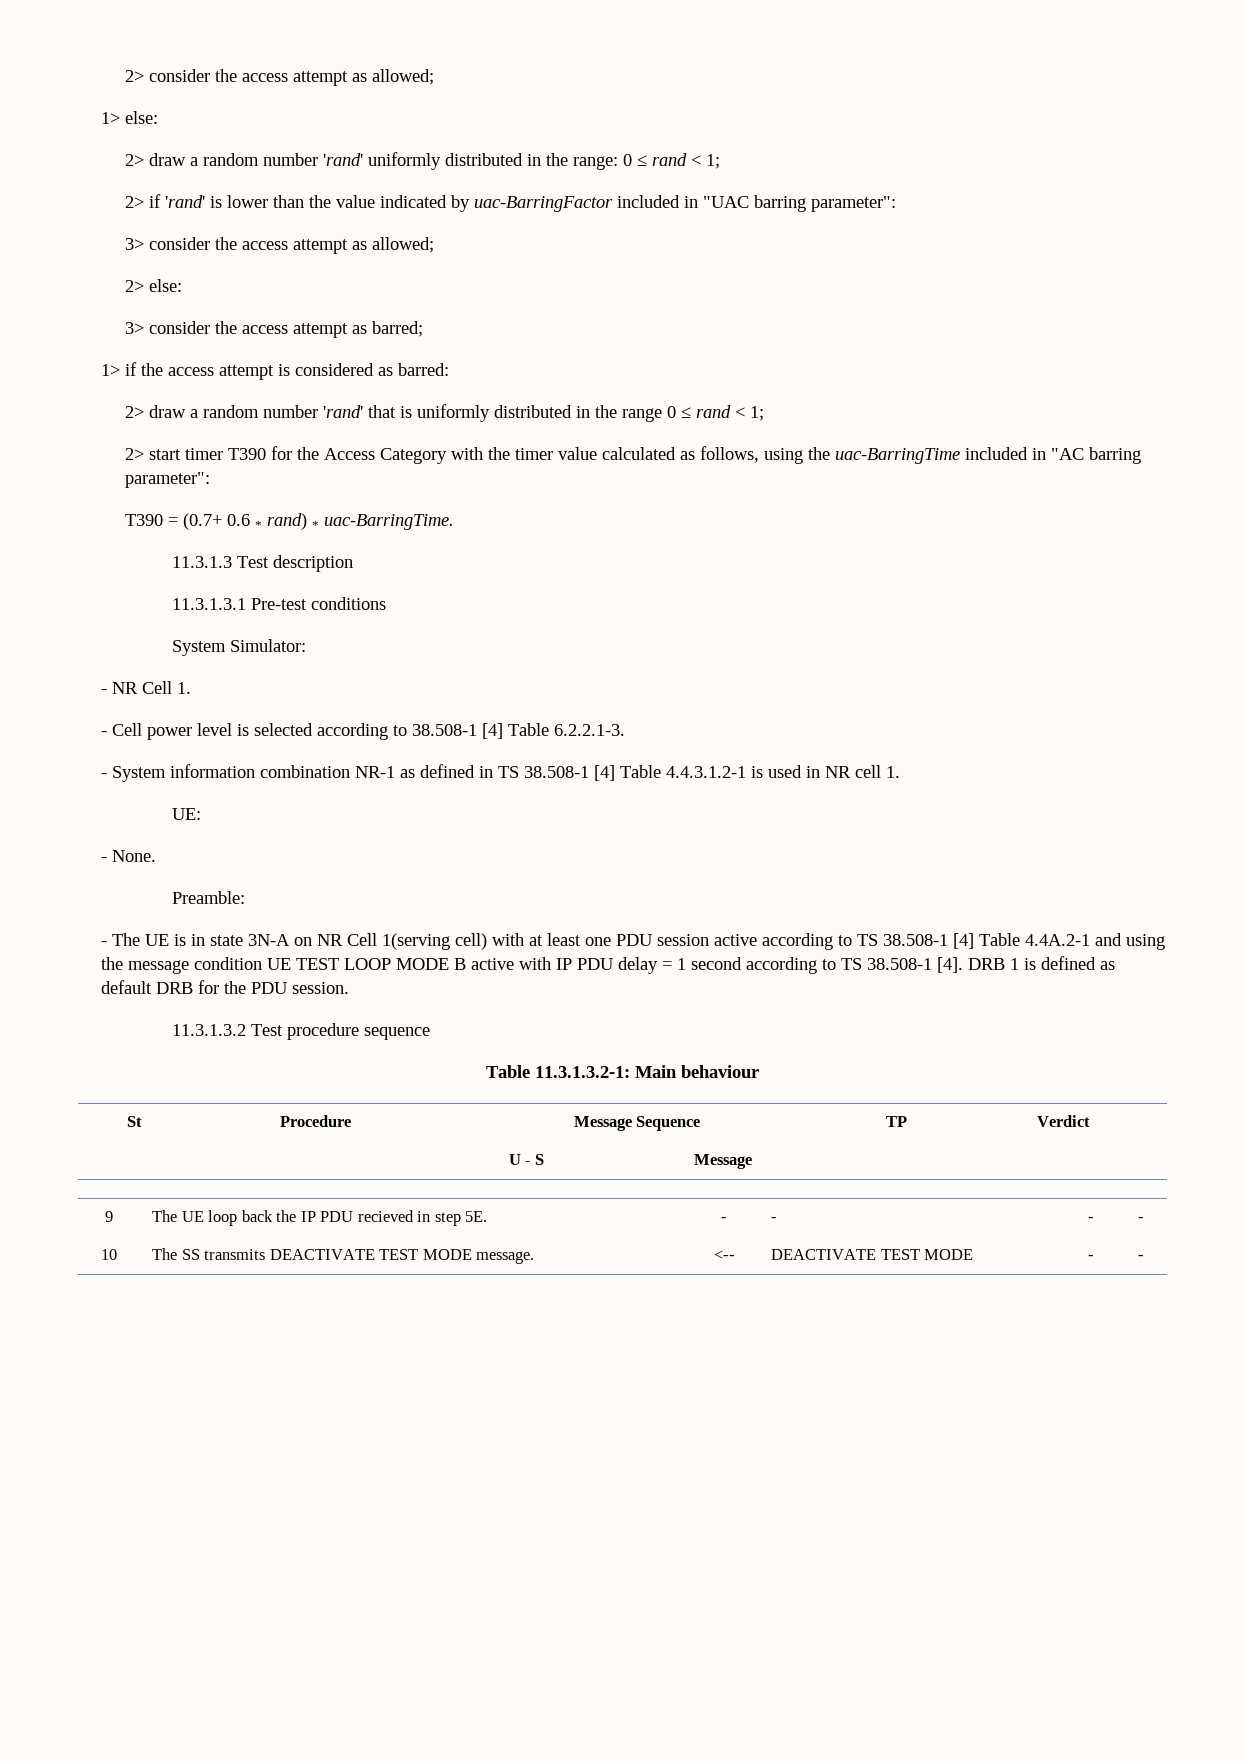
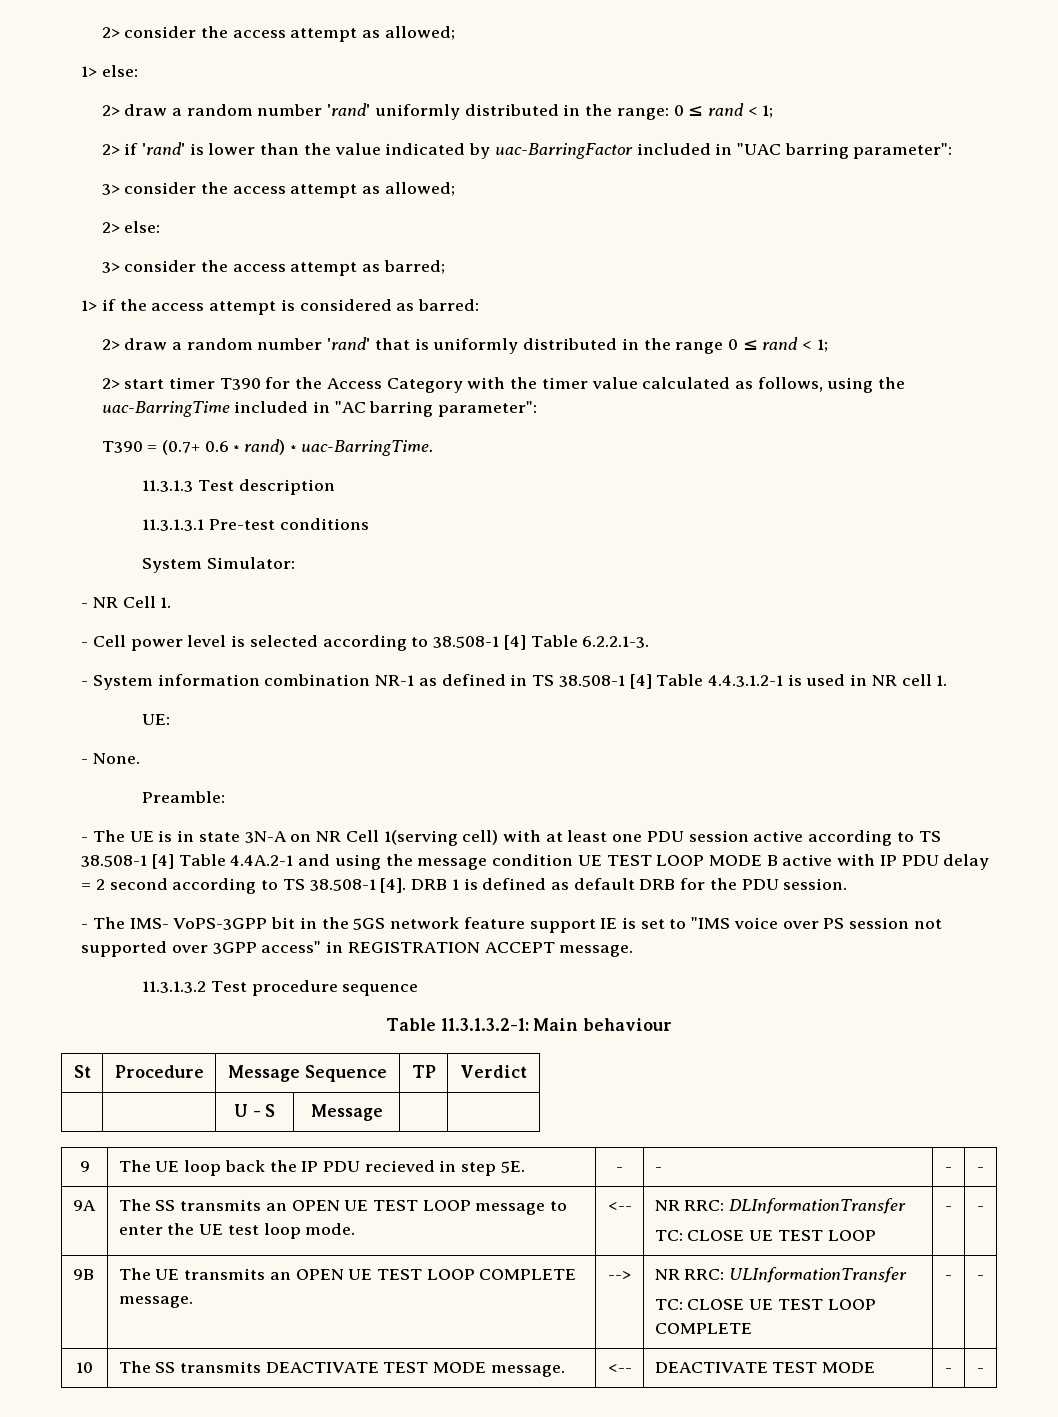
[677,958,687,970] 1 -> [96,879,106,890] 2
(350, 988) none -> [81,917,942,933] [81,941,634,957] // - The IMS- VoPS-3GPP bit in the 5GS network feature support IE is set to "IMS voice over PS session not supported over 3GPP access" in REGISTRATION ACCEPT message.
(1144, 1219) none -> [72,1200,96,1211] [118,1199,568,1215] [118,1223,356,1239] [607,1202,632,1211] [654,1198,907,1214] [654,1230,876,1241] [945,1206,952,1211] [977,1206,984,1211] [72,1269,94,1280] [118,1268,577,1280] [118,1296,193,1308] [608,1271,631,1280] [654,1267,908,1283] [654,1299,876,1310] [654,1323,752,1334] [945,1275,952,1280] [977,1275,984,1280] // 9A | The SS transmits an OPEN UE TEST LOOP message to enter the UE test loop mode. | <-- | NR RRC: DLInformationTransfer // TC: CLOSE UE TEST LOOP | - | - // 9B | The UE transmits an OPEN UE TEST LOOP COMPLETE message. | --> | NR RRC: ULInformationTransfer // TC: CLOSE UE TEST LOOP COMPLETE | - | -

